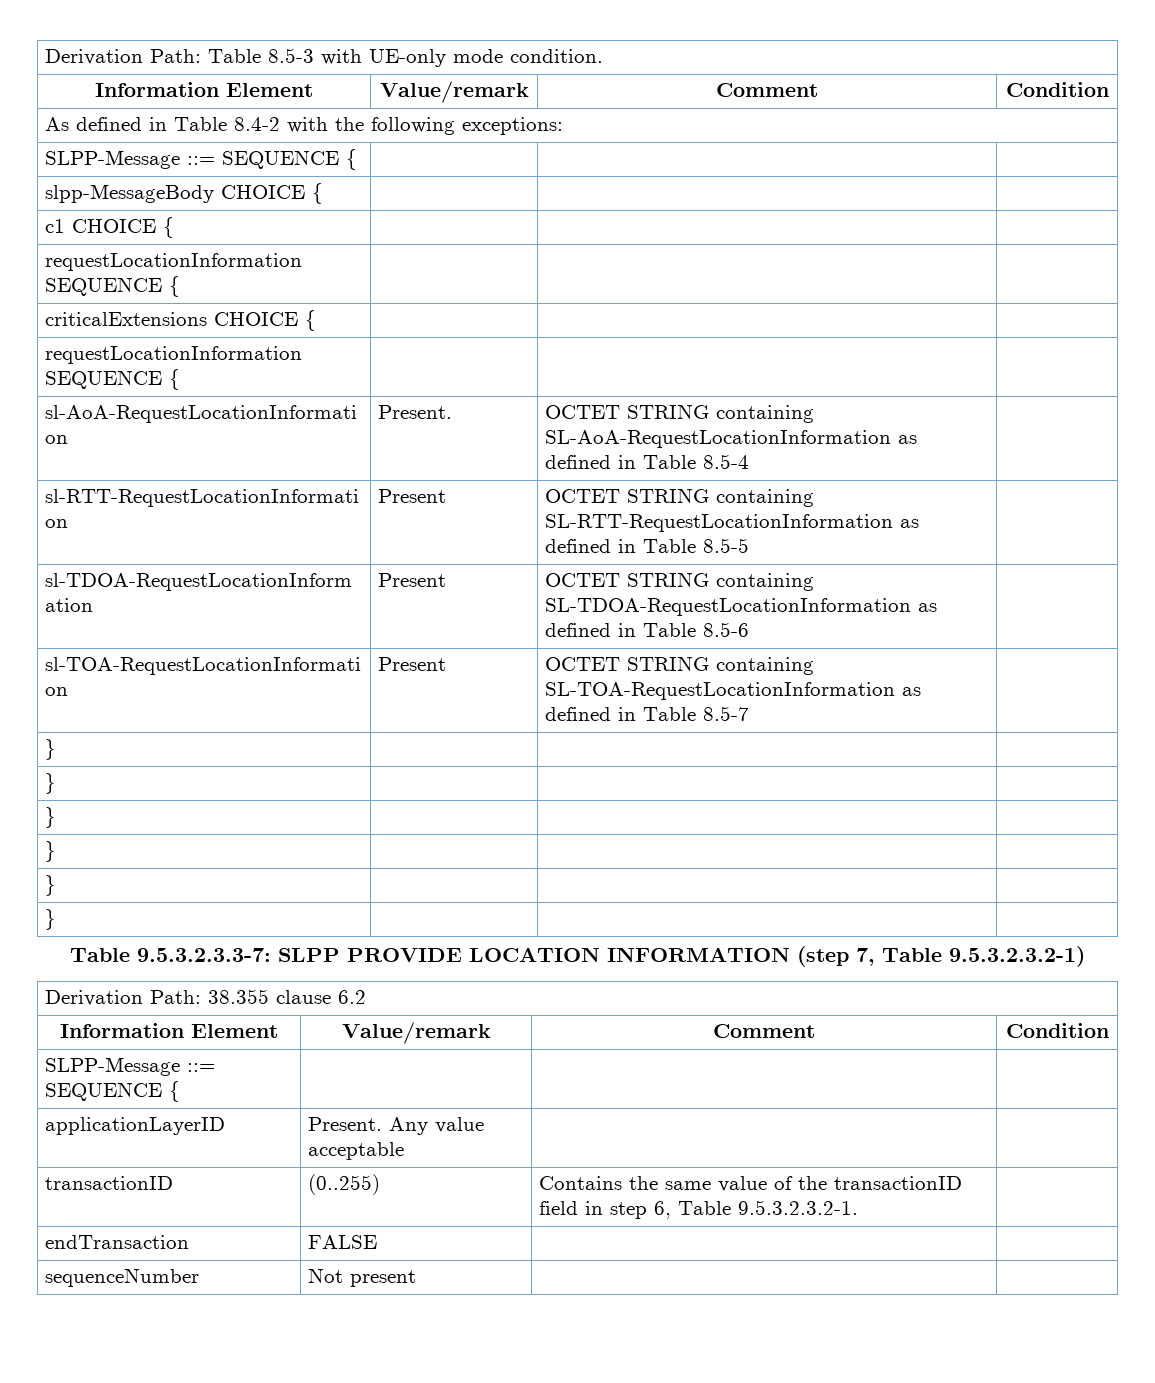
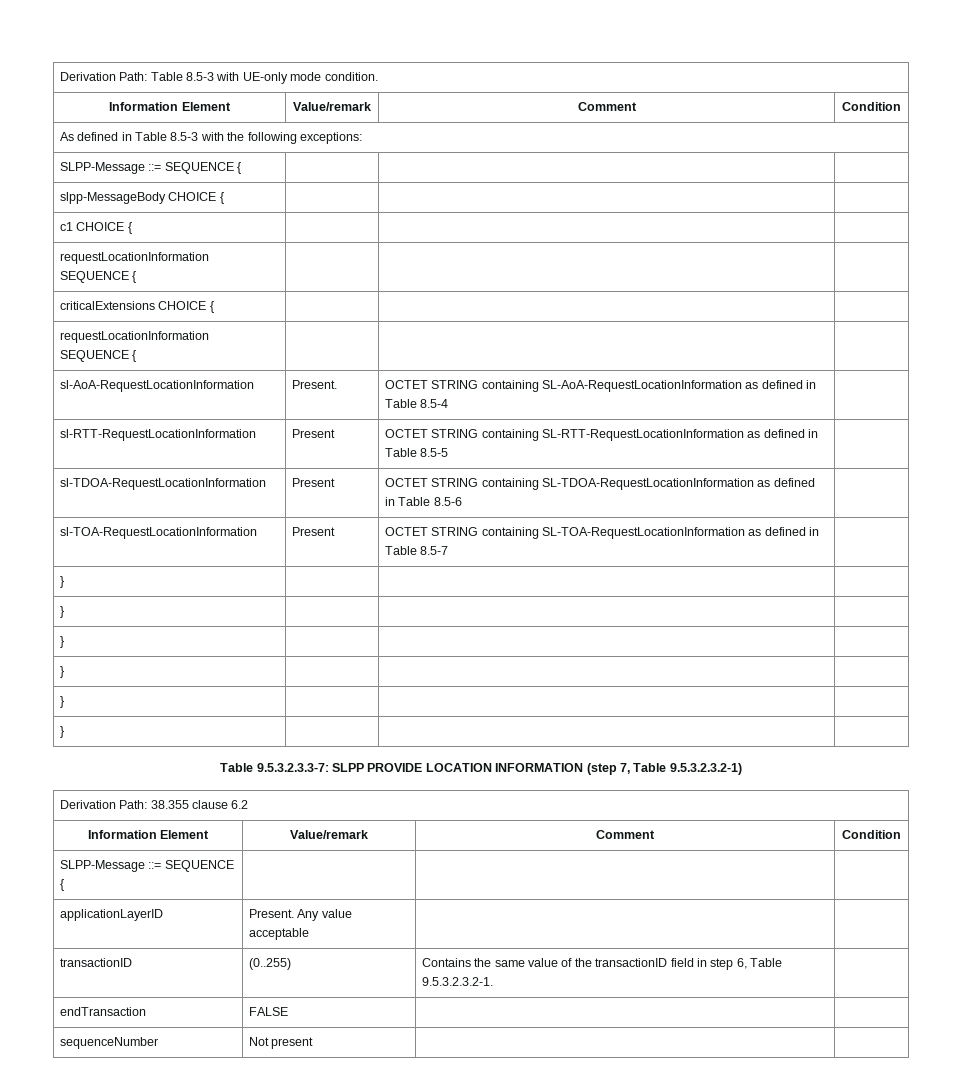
[234,117,281,131] 8.4-2 -> [170,132,199,141] 8.5-3

